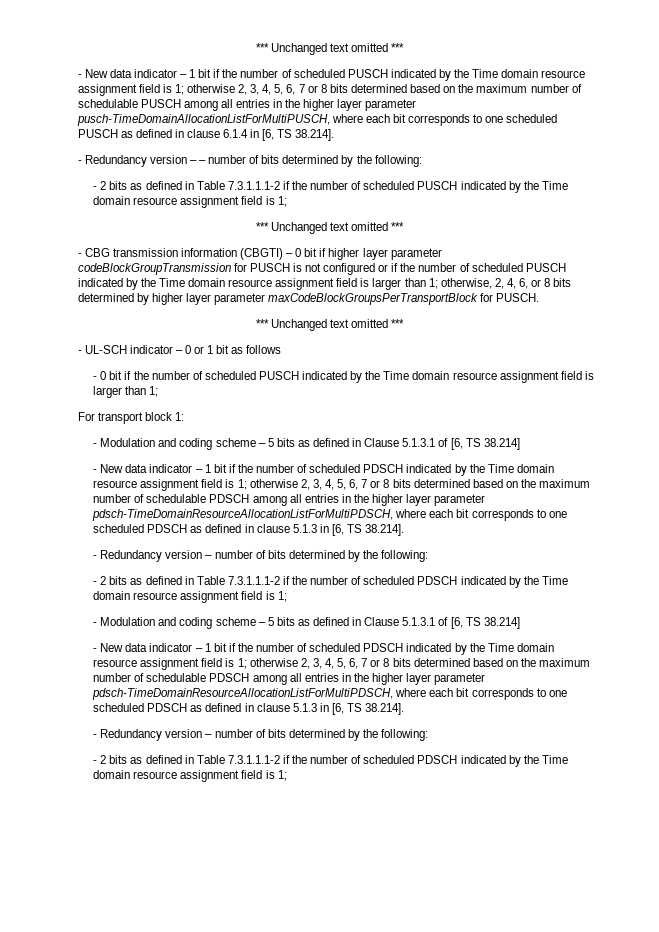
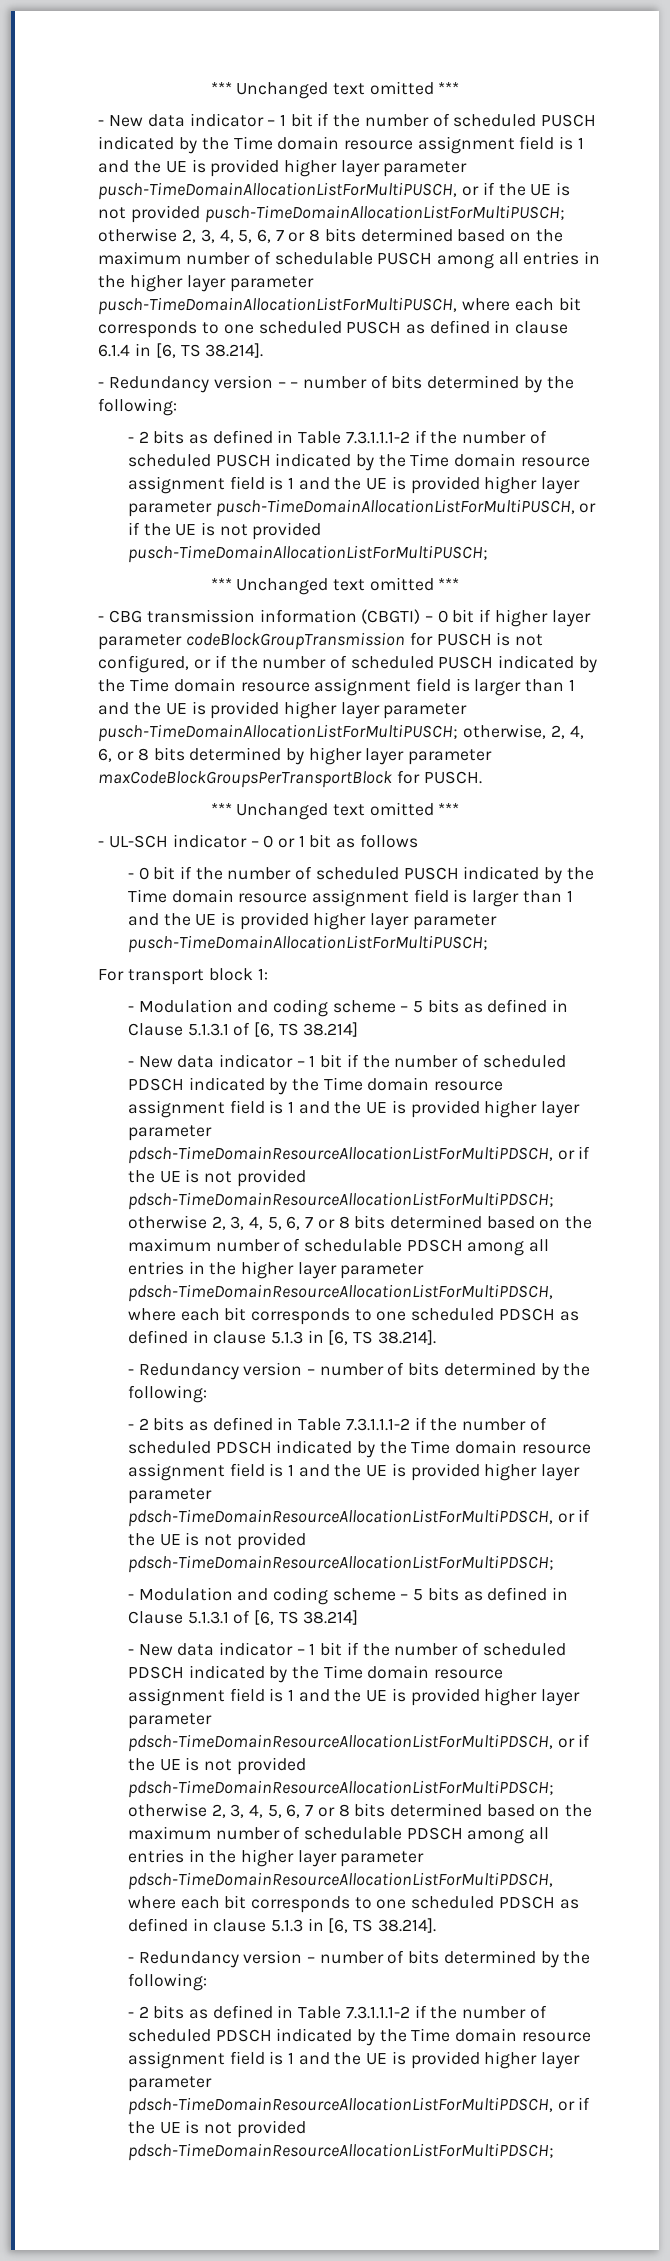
[174,84,184,95] 1; -> [577,137,584,149] [98,159,468,177] [98,182,571,200] [98,205,565,223] 1 and the UE is provided higher layer parameter pusch-TimeDomainAllocationListForMultiPUSCH, or if the UE is not provided pusch-TimeDomainAllocationListForMultiPUSCH;
[277,196,287,207] 1; -> [287,476,581,494] [127,499,597,517] [127,522,322,540] [127,545,488,563] 1 and the UE is provided higher layer parameter pusch-TimeDomainAllocationListForMultiPUSCH, or if the UE is not provided pusch-TimeDomainAllocationListForMultiPUSCH;
[323,263,376,275] configured -> [98,655,190,673] configured,
[428,278,438,289] 1; -> [568,679,575,691] [98,701,468,719] [98,724,459,742] 1 and the UE is provided higher layer parameter pusch-TimeDomainAllocationListForMultiPUSCH;
[149,386,159,397] 1; -> [566,890,573,902] [127,912,497,930] [127,935,488,953] 1 and the UE is provided higher layer parameter pusch-TimeDomainAllocationListForMultiPUSCH;
[237,479,247,490] 1; -> [287,1100,581,1118] [127,1125,212,1141] [127,1146,591,1164] [127,1169,306,1187] [127,1192,554,1210] 1 and the UE is provided higher layer parameter pdsch-TimeDomainResourceAllocationListForMultiPDSCH, or if the UE is not provided pdsch-TimeDomainResourceAllocationListForMultiPDSCH;
[277,591,287,602] 1; -> [287,1463,581,1481] [127,1488,212,1504] [127,1509,591,1527] [127,1532,306,1550] [127,1555,554,1573] 1 and the UE is provided higher layer parameter pdsch-TimeDomainResourceAllocationListForMultiPDSCH, or if the UE is not provided pdsch-TimeDomainResourceAllocationListForMultiPDSCH;
[237,658,247,669] 1; -> [287,1688,581,1706] [127,1713,212,1729] [127,1734,591,1752] [127,1757,306,1775] [127,1780,554,1798] 1 and the UE is provided higher layer parameter pdsch-TimeDomainResourceAllocationListForMultiPDSCH, or if the UE is not provided pdsch-TimeDomainResourceAllocationListForMultiPDSCH;
[277,770,287,781] 1; -> [287,2051,581,2069] [127,2076,212,2092] [127,2097,591,2115] [127,2120,306,2138] [127,2143,554,2161] 1 and the UE is provided higher layer parameter pdsch-TimeDomainResourceAllocationListForMultiPDSCH, or if the UE is not provided pdsch-TimeDomainResourceAllocationListForMultiPDSCH;

